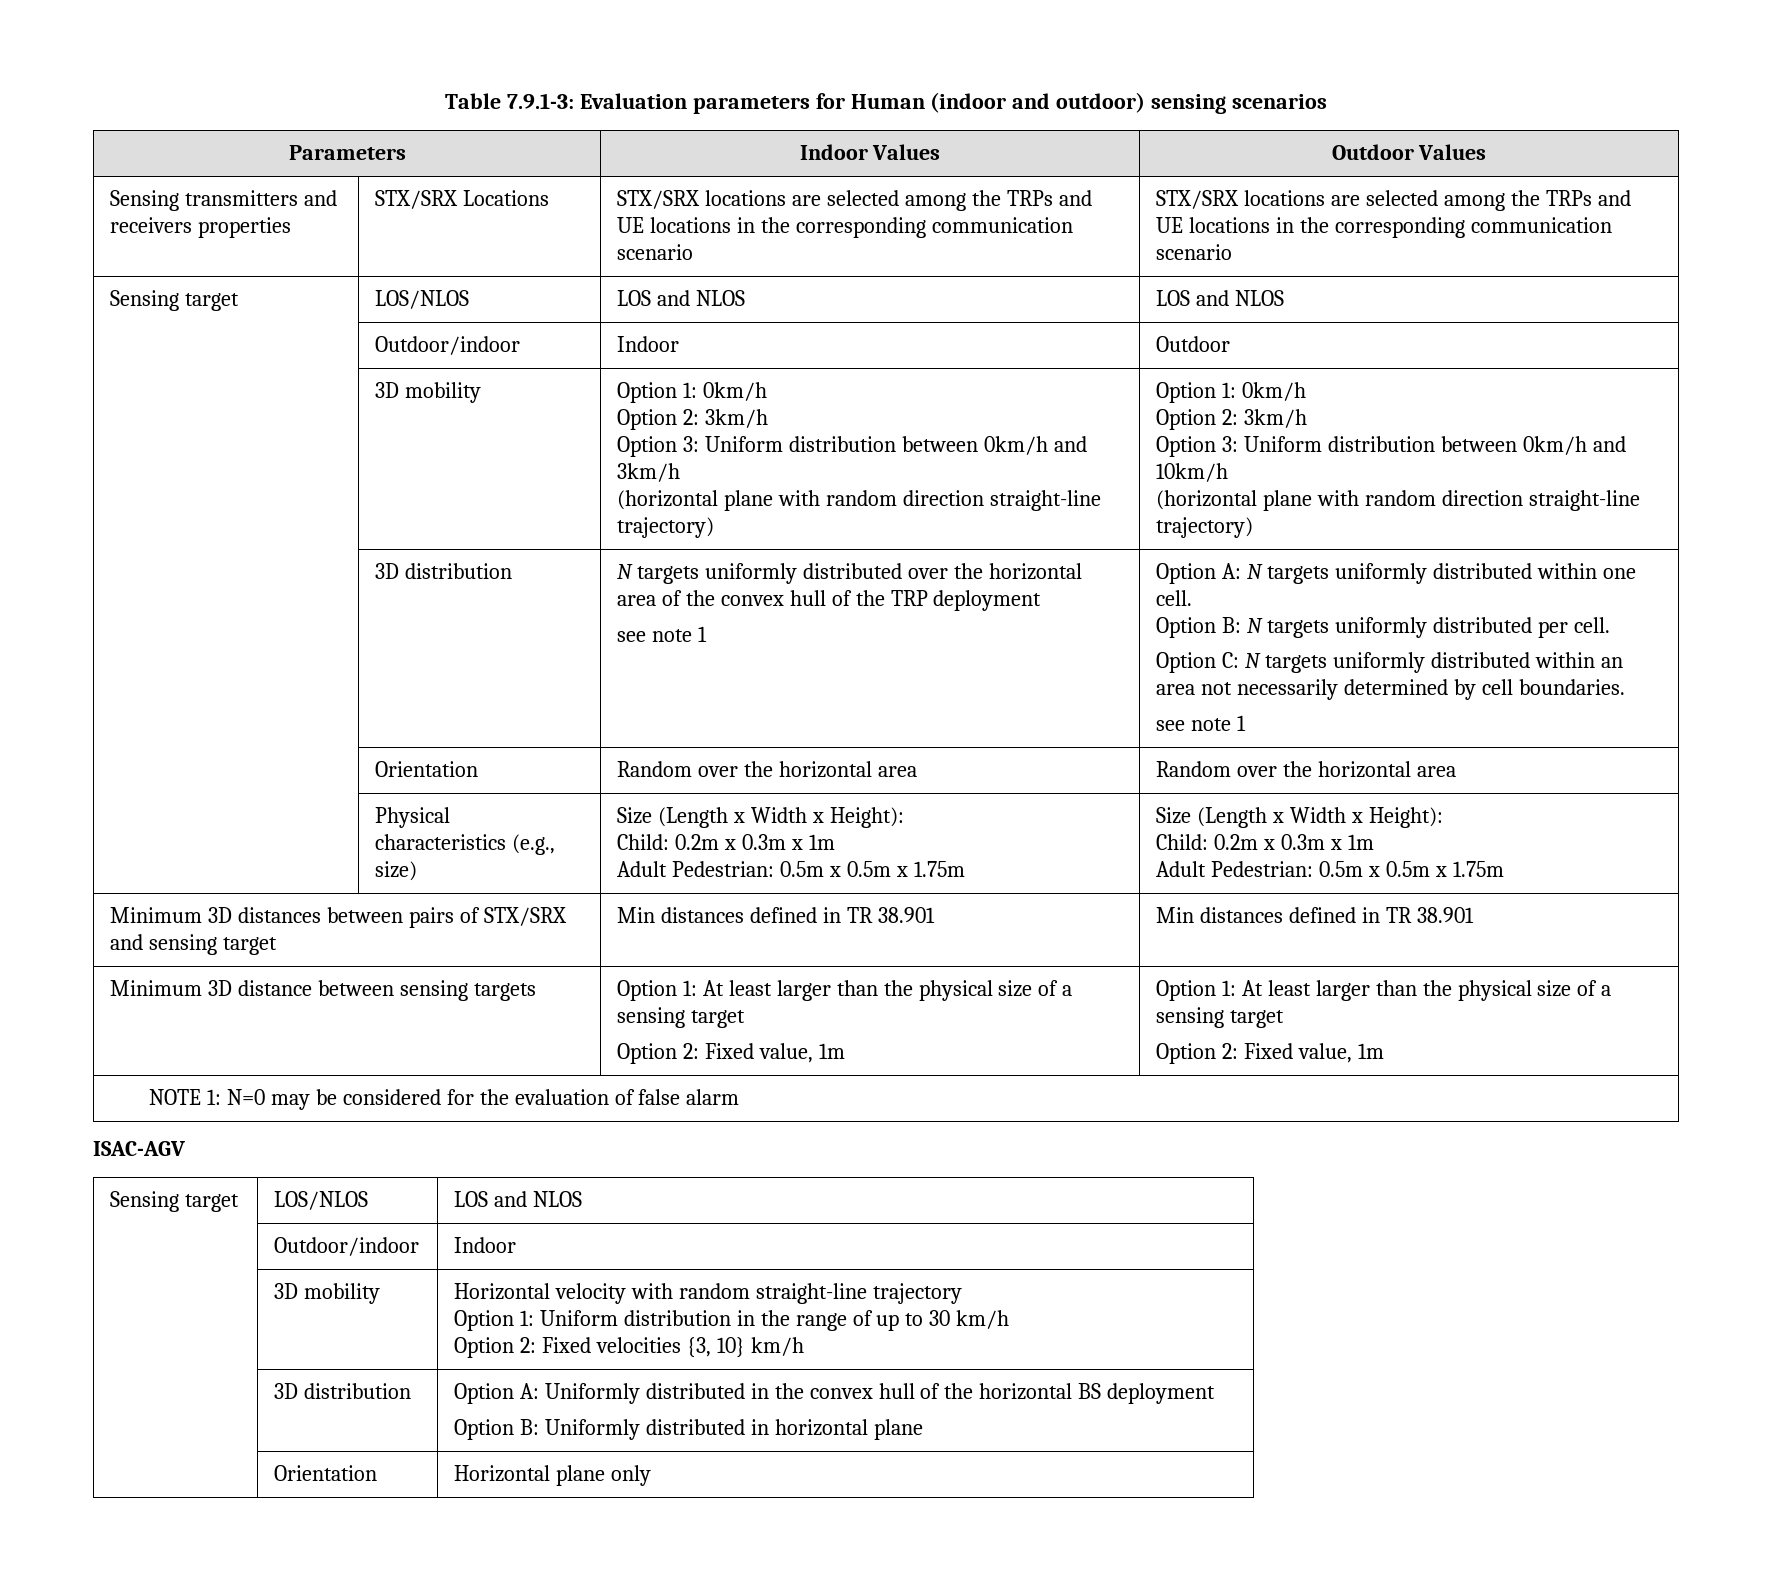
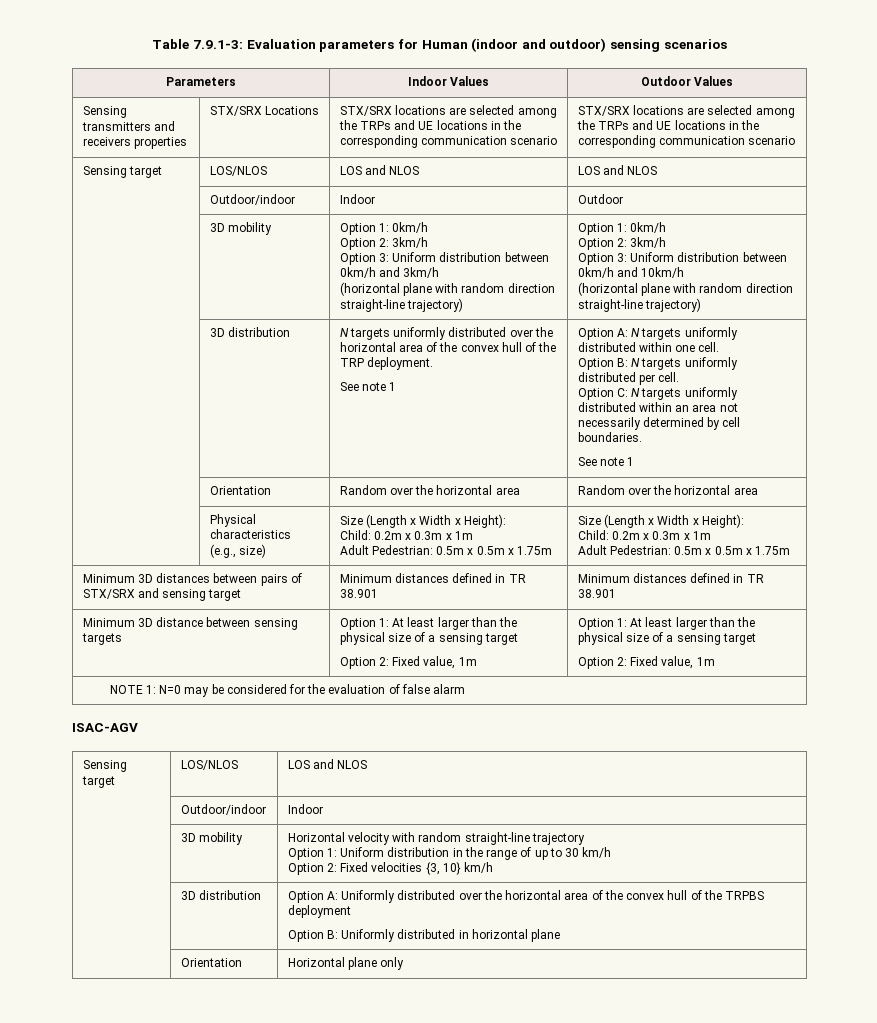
[933,590,1042,611] [616,631,646,642] deployment // see -> [366,357,433,370] [339,382,359,391] deployment. // See
[1155,720,1185,731] see -> [577,457,597,466] See
[616,907,655,923] Min -> [339,574,392,583] Minimum
[1155,907,1194,923] Min -> [577,574,630,583] Minimum
[750,1383,1102,1400] in the convex hull of the horizontal BS -> [458,890,764,900] over the horizontal area of the convex hull of the TRPBS

